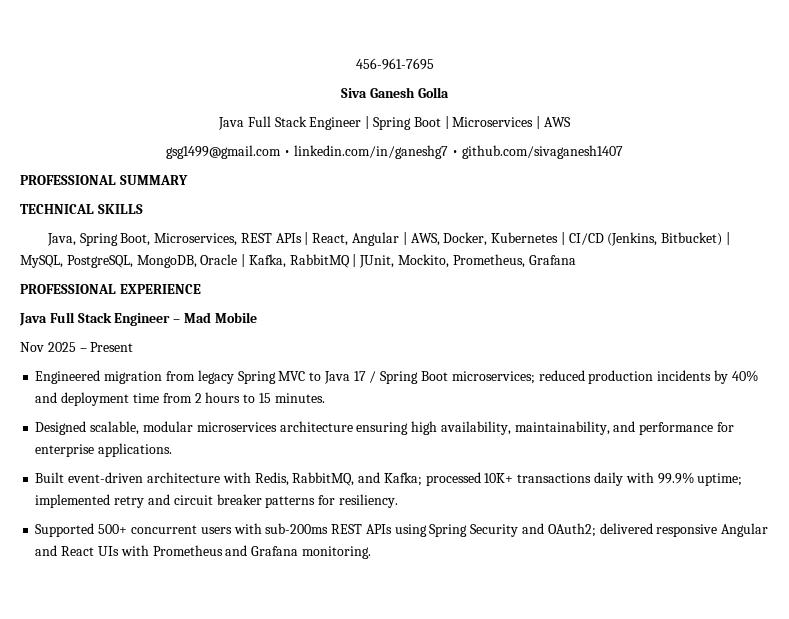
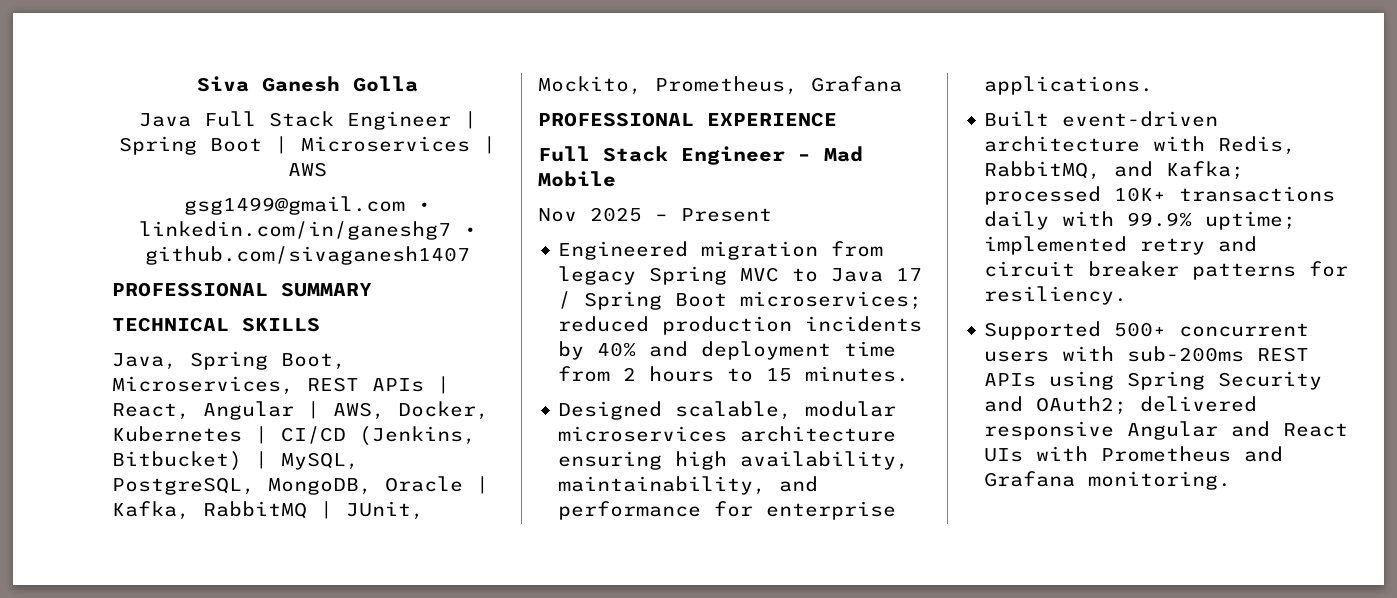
[355,58,434,70] 456-961-7695 // -> (197, 84) none
[19,313,47,326] Java -> (837, 119) none

